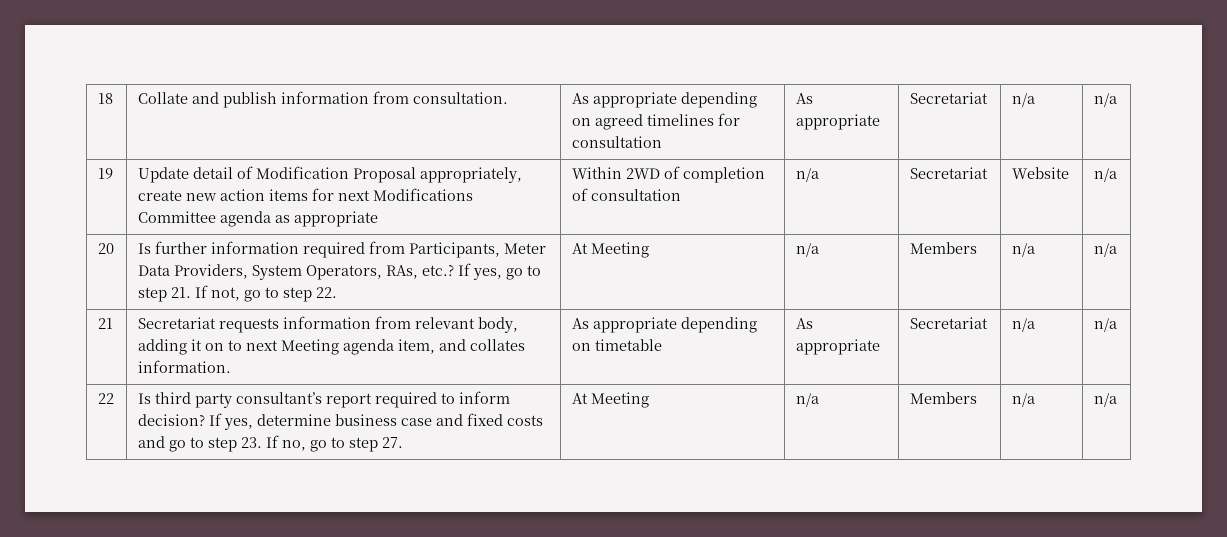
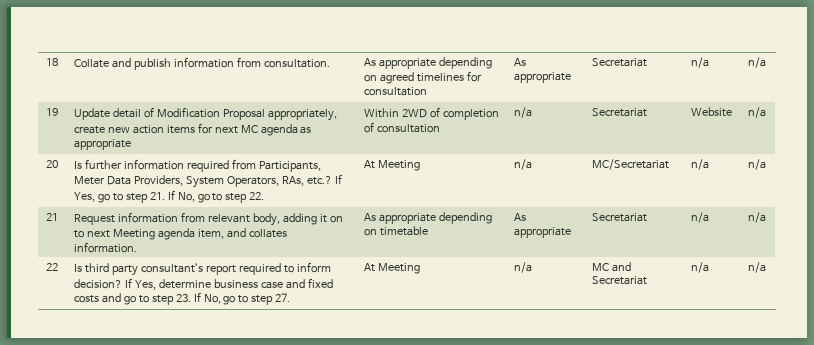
[372,188,473,201] [137,211,216,223] Modifications Committee -> [240,125,258,133] MC
[472,268,502,280] yes, -> [73,192,95,202] Yes,
[210,287,240,301] not, -> [177,192,195,202] No,
[909,242,977,254] Members -> [591,159,669,170] MC/Secretariat
[137,317,279,333] Secretariat requests -> [73,214,115,225] Request
[223,418,253,430] yes, -> [134,280,156,290] Yes,
[281,440,306,451] no, -> [203,294,221,304] No,
[909,392,977,404] Members -> [591,262,631,272] [591,276,647,285] MC and Secretariat

